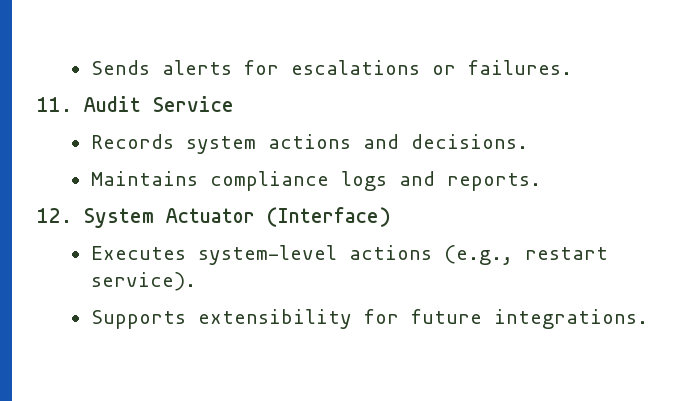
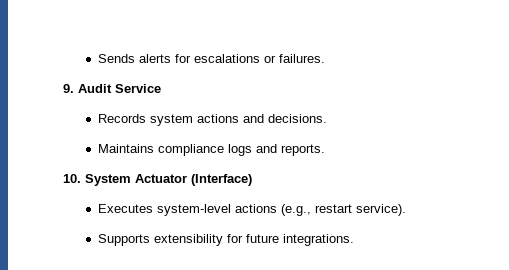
[37,97,72,112] 11. -> [63,84,74,93] 9.
[37,208,72,223] 12. -> [63,174,81,183] 10.

